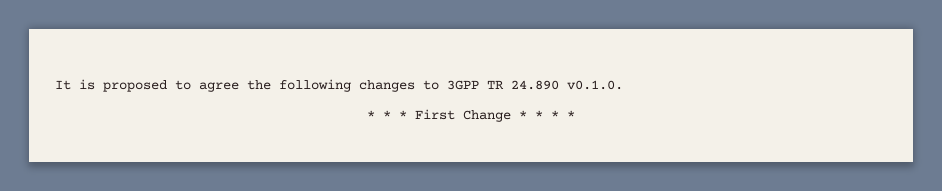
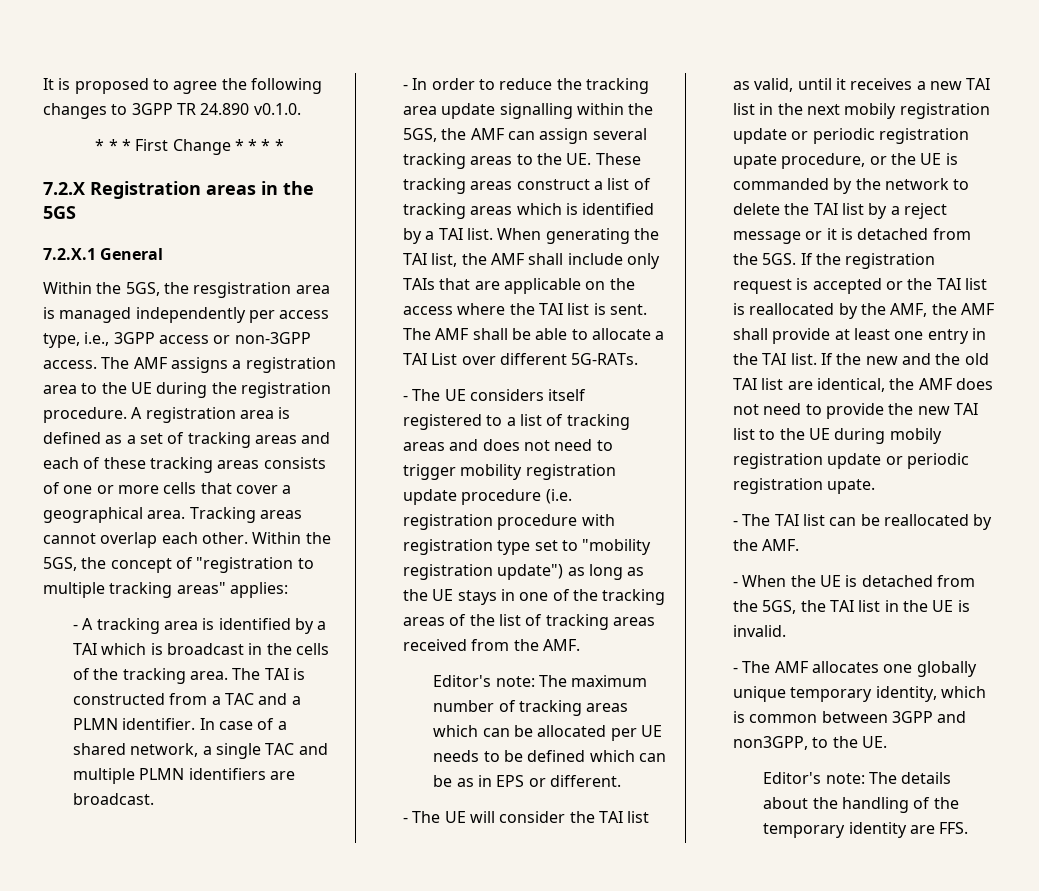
(575, 114) none -> [43,181,314,199] [43,206,76,219] [43,248,164,260] [43,282,330,298] [43,307,330,323] [43,332,311,348] [43,357,336,373] [43,382,331,398] [43,407,291,423] [43,432,331,448] [43,457,326,473] [43,482,292,494] [43,507,302,523] [43,532,331,548] [43,557,314,573] [43,582,288,598] [73,618,327,634] [73,643,330,655] [73,668,306,684] [73,693,301,705] [73,718,287,730] [73,743,328,759] [73,768,296,784] [73,793,155,805] [403,78,650,94] [403,103,654,119] [403,128,647,144] [403,153,641,169] [403,178,651,194] [403,203,655,219] [403,228,660,244] [403,253,661,269] [403,278,635,294] [403,303,648,315] [403,328,665,340] [403,353,639,365] [403,389,587,401] [403,414,630,430] [403,439,613,451] [403,464,616,480] [403,489,572,505] [403,514,615,530] [403,539,652,555] [403,564,645,580] [403,589,666,605] [403,614,656,630] [403,639,581,651] [433,675,648,687] [433,700,629,716] [433,725,662,741] [433,750,666,762] [433,775,621,787] [403,811,650,823] [733,78,991,92] [733,103,990,119] [733,128,970,144] [733,153,958,169] [733,178,970,194] [733,203,948,219] [733,228,971,244] [733,253,936,269] [733,278,988,294] [733,303,995,319] [733,328,987,344] [733,353,989,365] [733,378,994,392] [733,403,979,419] [733,428,942,444] [733,453,970,469] [733,478,876,494] [733,514,993,530] [733,539,800,551] [733,575,976,587] [733,600,970,614] [733,625,787,637] [733,661,977,677] [733,686,987,702] [733,711,967,723] [733,736,888,750] [763,772,952,784] [763,797,959,813] [763,822,969,838] // 7.2.X Registration areas in the 5GS // 7.2.X.1 General // Within the 5GS, the resgistration area is managed independently per access type, i.e., 3GPP access or non-3GPP access. The AMF assigns a registration area to the UE during the registration procedure. A registration area is defined as a set of tracking areas and each of these tracking areas consists of one or more cells that cover a geographical area. Tracking areas cannot overlap each other. Within the 5GS, the concept of "registration to multiple tracking areas" applies: // - A tracking area is identified by a TAI which is broadcast in the cells of the tracking area. The TAI is constructed from a TAC and a PLMN identifier. In case of a shared network, a single TAC and multiple PLMN identifiers are broadcast. // - In order to reduce the tracking area update signalling within the 5GS, the AMF can assign several tracking areas to the UE. These tracking areas construct a list of tracking areas which is identified by a TAI list. When generating the TAI list, the AMF shall include only TAIs that are applicable on the access where the TAI list is sent. The AMF shall be able to allocate a TAI List over different 5G-RATs. // - The UE considers itself registered to a list of tracking areas and does not need to trigger mobility registration update procedure (i.e. registration procedure with registration type set to "mobility registration update") as long as the UE stays in one of the tracking areas of the list of tracking areas received from the AMF. // Editor's note: The maximum number of tracking areas which can be allocated per UE needs to be defined which can be as in EPS or different. // - The UE will consider the TAI list as valid, until it receives a new TAI list in the next mobily registration update or periodic registration upate procedure, or the UE is commanded by the network to delete the TAI list by a reject message or it is detached from the 5GS. If the registration request is accepted or the TAI list is reallocated by the AMF, the AMF shall provide at least one entry in the TAI list. If the new and the old TAI list are identical, the AMF does not need to provide the new TAI list to the UE during mobily registration update or periodic registration upate. // - The TAI list can be reallocated by the AMF. // - When the UE is detached from the 5GS, the TAI list in the UE is invalid. // - The AMF allocates one globally unique temporary identity, which is common between 3GPP and non3GPP, to the UE. // Editor's note: The details about the handling of the temporary identity are FFS.

